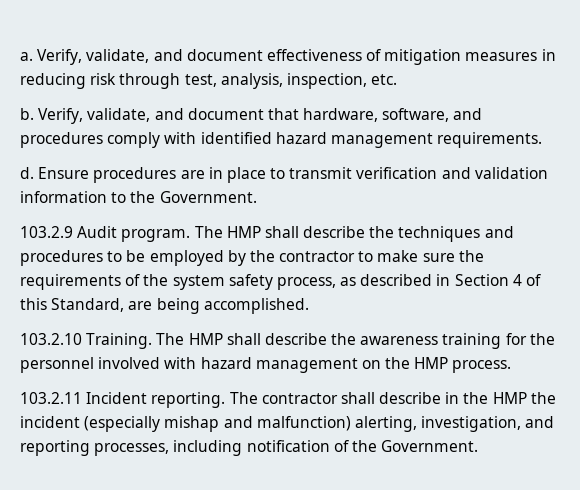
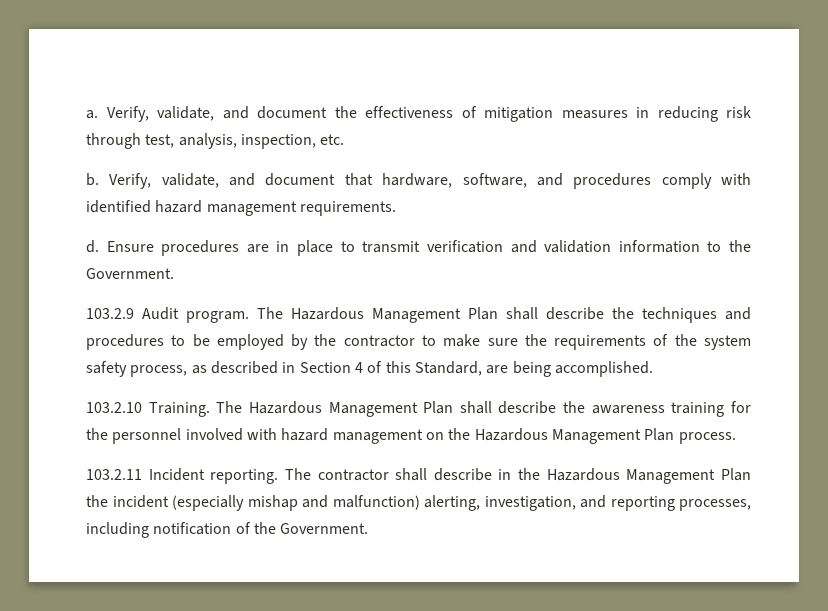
(263, 55) none -> [334,106,357,118] the
[226,226,261,238] HMP -> [291,307,498,323] Hazardous Management Plan
[188,333,223,345] HMP -> [248,401,454,417] Hazardous Management Plan
[414,357,449,369] HMP -> [474,428,675,444] Hazardous Management Plan
[492,392,527,404] HMP -> [546,468,751,484] Hazardous Management Plan

